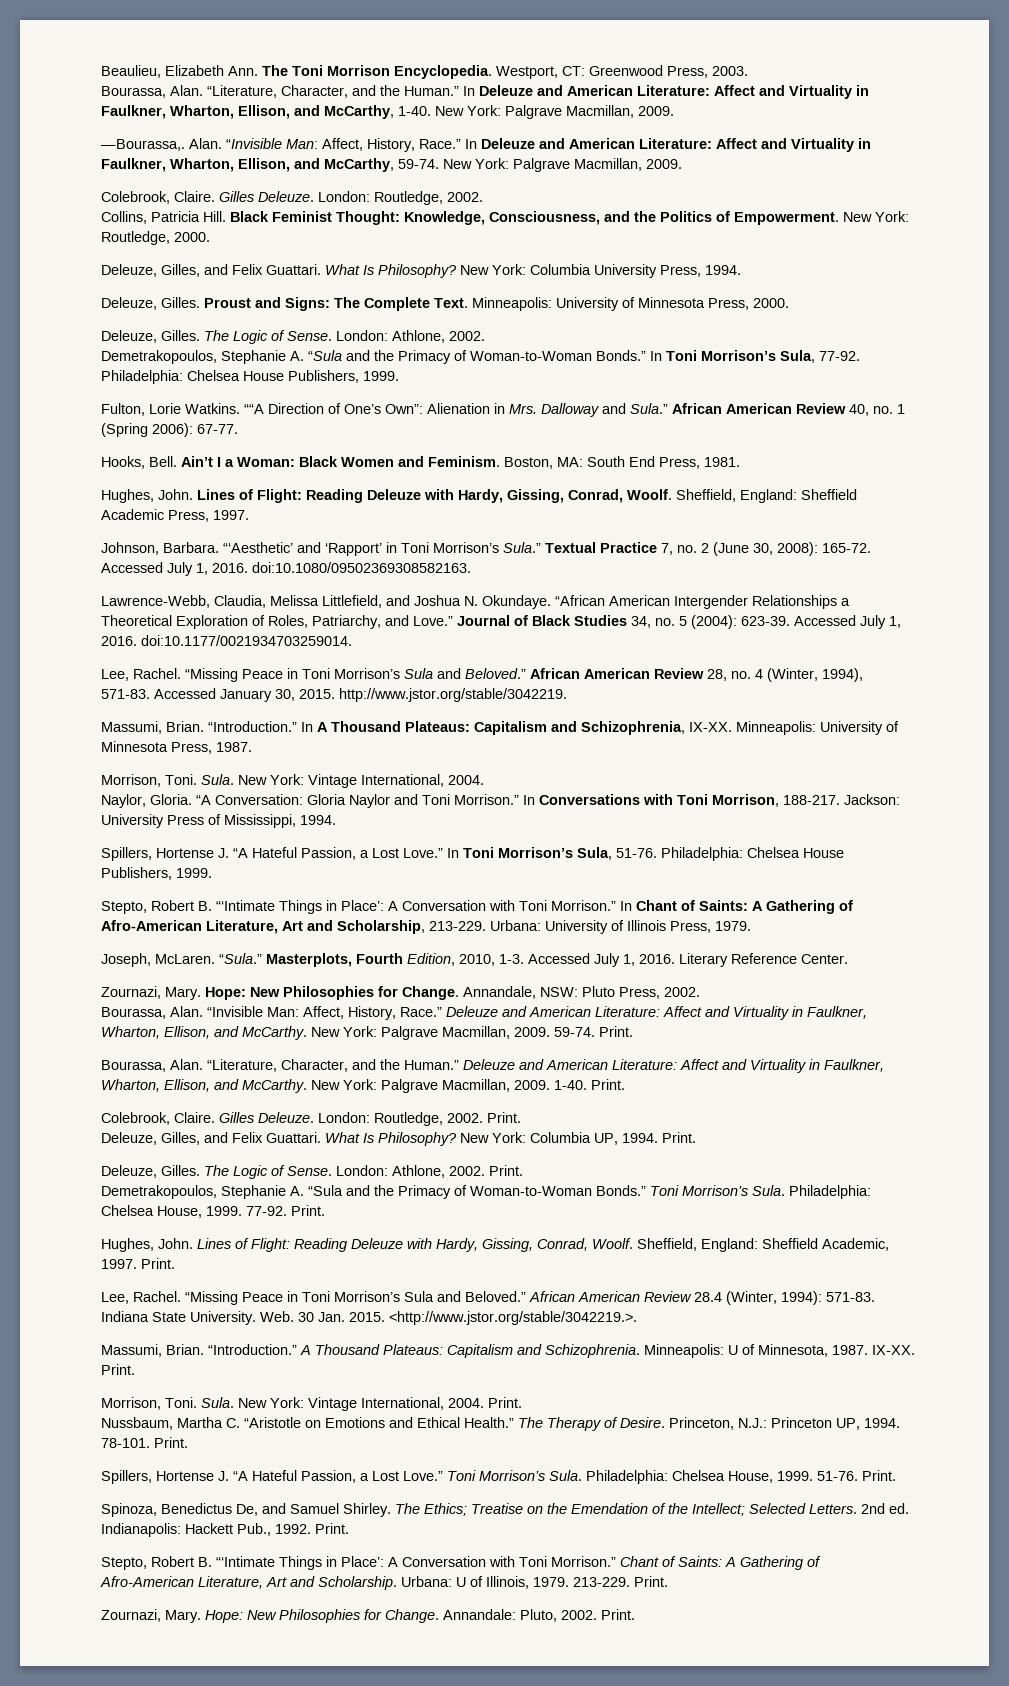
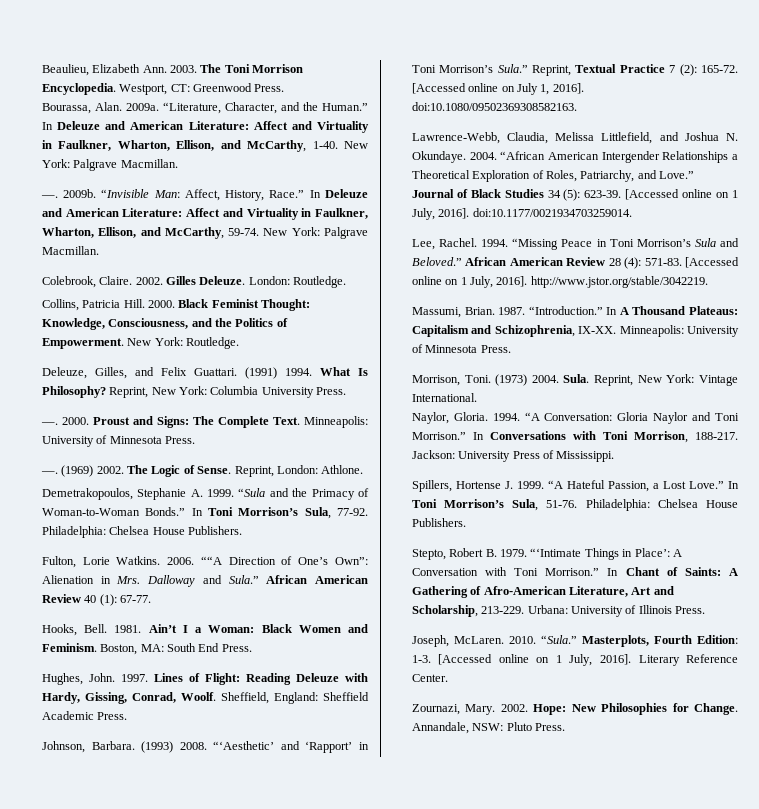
(259, 71) none -> [170,65,198,73] 2003.
[667,66,749,78] [101,85,204,98] Press, 2003. // Bourassa, Alan. -> [254,84,285,92] [41,102,159,114] Press. // Bourassa, Alan. 2009a.
[566,105,675,118] [101,138,223,151] Macmillan, 2009. // —Bourassa,. Alan. -> [120,159,178,168] [40,189,97,198] Macmillan. // —. 2009b.
[574,158,683,171] [101,191,484,205] Macmillan, 2009. // Colebrook, Claire. Gilles Deleuze. London: Routledge, 2002. -> [41,246,99,255] [41,276,347,288] Macmillan. // Colebrook, Claire. 2002. Gilles Deleuze. London: Routledge.
(227, 216) none -> [148,300,176,308] 2000.
[101,231,211,245] [101,264,458,278] Routledge, 2000. // Deleuze, Gilles, and Felix Guattari. What Is Philosophy? -> [186,337,240,349] [41,367,368,379] [41,386,149,398] Routledge. // Deleuze, Gilles, and Felix Guattari. (1991) 1994. What Is Philosophy? Reprint,
[660,265,742,277] [101,297,201,310] Press, 1994. // Deleuze, Gilles. -> [316,387,347,395] [40,417,89,425] Press. // —. 2000.
[708,298,790,310] [101,330,486,344] [101,350,305,364] Press, 2000. // Deleuze, Gilles. The Logic of Sense. London: Athlone, 2002. // Demetrakopoulos, Stephanie A. -> [165,436,196,444] [40,465,364,477] [41,488,235,500] Press. // —. (1969) 2002. The Logic of Sense. Reprint, London: Athlone. // Demetrakopoulos, Stephanie A. 1999.
[288,370,400,383] Publishers, 1999. -> [188,526,243,535] Publishers.
(241, 408) none -> [167,557,195,565] 2006.
[849,404,906,416] [101,423,194,437] 40, no. 1 (Spring 2006): -> [84,594,117,606] 40 (1):
(178, 461) none -> [114,625,142,633] 1981.
[659,457,741,469] [101,489,194,503] Press, 1981. // Hughes, John. -> [221,644,252,652] [41,673,148,685] Press. // Hughes, John. 1997.
[168,510,250,522] Press, 1997. -> [97,712,128,720] Press.
(220, 547) none -> [141,741,207,753] (1993) 2008.
(542, 547) none -> [532,65,572,76] Reprint,
[661,542,872,556] [101,562,249,576] 7, no. 2 (June 30, 2008): 165-72. Accessed July 1, 2016. -> [669,64,738,76] [411,83,584,95] 7 (2): 165-72. [Accessed online on July 1, 2016].
(552, 602) none -> [469,152,497,160] 2004.
[631,615,902,629] [101,636,138,646] 34, no. 5 (2004): 623-39. Accessed July 1, 2016. -> [547,189,738,201] [411,208,470,220] 34 (5): 623-39. [Accessed online on 1 July, 2016].
(182, 673) none -> [481,239,509,247] 1994.
[707,668,864,682] [101,688,336,702] 28, no. 4 (Winter, 1994), 571-83. Accessed January 30, 2015. -> [608,257,739,269] [411,276,528,288] 28 (4): 571-83. [Accessed online on 1 July, 2016].
(205, 726) none -> [498,307,526,315] 1987.
[171,742,253,754] [101,774,485,788] Press, 1987. // Morrison, Toni. Sula. New York: Vintage International, 2004. -> [480,345,511,353] [411,374,738,386] [411,393,477,402] Press. // Morrison, Toni. (1973) 2004. Sula. Reprint, New York: Vintage International.
(193, 799) none -> [492,413,520,421] 1994.
[224,814,337,828] [101,847,230,861] Mississippi, 1994. // Spillers, Hortense J. -> [556,451,615,462] [411,480,544,492] Mississippi. // Spillers, Hortense J. 1999.
[101,867,213,880] [101,900,213,914] Publishers, 1999. // Stepto, Robert B. -> [411,518,466,527] [411,548,528,560] Publishers. // Stepto, Robert B. 1979.
[670,921,752,933] Press, 1979. -> [675,606,706,614] Press.
(216, 959) none -> [508,636,536,644] 2010.
[407,953,676,967] Edition, 2010, 1-3. Accessed July 1, 2016. -> [697,635,738,644] [411,654,631,666] Edition: 1-3. [Accessed online on 1 July, 2016].
(202, 993) none -> [500,704,528,712] 2002.
[619,987,701,999] [101,1006,868,1020] [101,1026,634,1040] [101,1059,885,1073] [101,1079,626,1093] [101,1112,522,1126] [101,1132,697,1146] [101,1165,524,1179] [101,1185,872,1199] [101,1205,326,1218] [101,1238,890,1252] [101,1258,176,1269] [101,1291,876,1305] [101,1311,638,1325] [101,1344,916,1358] [101,1364,136,1375] [101,1397,523,1411] [101,1417,901,1431] [101,1437,189,1448] [101,1470,897,1484] [101,1503,910,1517] [101,1523,350,1537] [101,1556,822,1570] [100,1576,669,1590] [101,1609,636,1623] Press, 2002. // Bourassa, Alan. “Invisible Man: Affect, History, Race.” Deleuze and American Literature: Affect and Virtuality in Faulkner, Wharton, Ellison, and McCarthy. New York: Palgrave Macmillan, 2009. 59-74. Print. // Bourassa, Alan. “Literature, Character, and the Human.” Deleuze and American Literature: Affect and Virtuality in Faulkner, Wharton, Ellison, and McCarthy. New York: Palgrave Macmillan, 2009. 1-40. Print. // Colebrook, Claire. Gilles Deleuze. London: Routledge, 2002. Print. // Deleuze, Gilles, and Felix Guattari. What Is Philosophy? New York: Columbia UP, 1994. Print. // Deleuze, Gilles. The Logic of Sense. London: Athlone, 2002. Print. // Demetrakopoulos, Stephanie A. “Sula and the Primacy of Woman-to-Woman Bonds.” Toni Morrison’s Sula. Philadelphia: Chelsea House, 1999. 77-92. Print. // Hughes, John. Lines of Flight: Reading Deleuze with Hardy, Gissing, Conrad, Woolf. Sheffield, England: Sheffield Academic, 1997. Print. // Lee, Rachel. “Missing Peace in Toni Morrison’s Sula and Beloved.” African American Review 28.4 (Winter, 1994): 571-83. Indiana State University. Web. 30 Jan. 2015. <http://www.jstor.org/stable/3042219.>. // Massumi, Brian. “Introduction.” A Thousand Plateaus: Capitalism and Schizophrenia. Minneapolis: U of Minnesota, 1987. IX-XX. Print. // Morrison, Toni. Sula. New York: Vintage International, 2004. Print. // Nussbaum, Martha C. “Aristotle on Emotions and Ethical Health.” The Therapy of Desire. Princeton, N.J.: Princeton UP, 1994. 78-101. Print. // Spillers, Hortense J. “A Hateful Passion, a Lost Love.” Toni Morrison’s Sula. Philadelphia: Chelsea House, 1999. 51-76. Print. // Spinoza, Benedictus De, and Samuel Shirley. The Ethics; Treatise on the Emendation of the Intellect; Selected Letters. 2nd ed. Indianapolis: Hackett Pub., 1992. Print. // Stepto, Robert B. “‘Intimate Things in Place’: A Conversation with Toni Morrison.” Chant of Saints: A Gathering of Afro-American Literature, Art and Scholarship. Urbana: U of Illinois, 1979. 213-229. Print. // Zournazi, Mary. Hope: New Philosophies for Change. Annandale: Pluto, 2002. Print. -> [535,723,566,731] Press.

